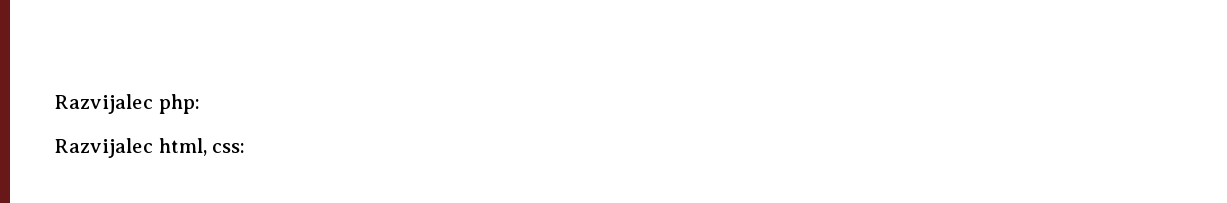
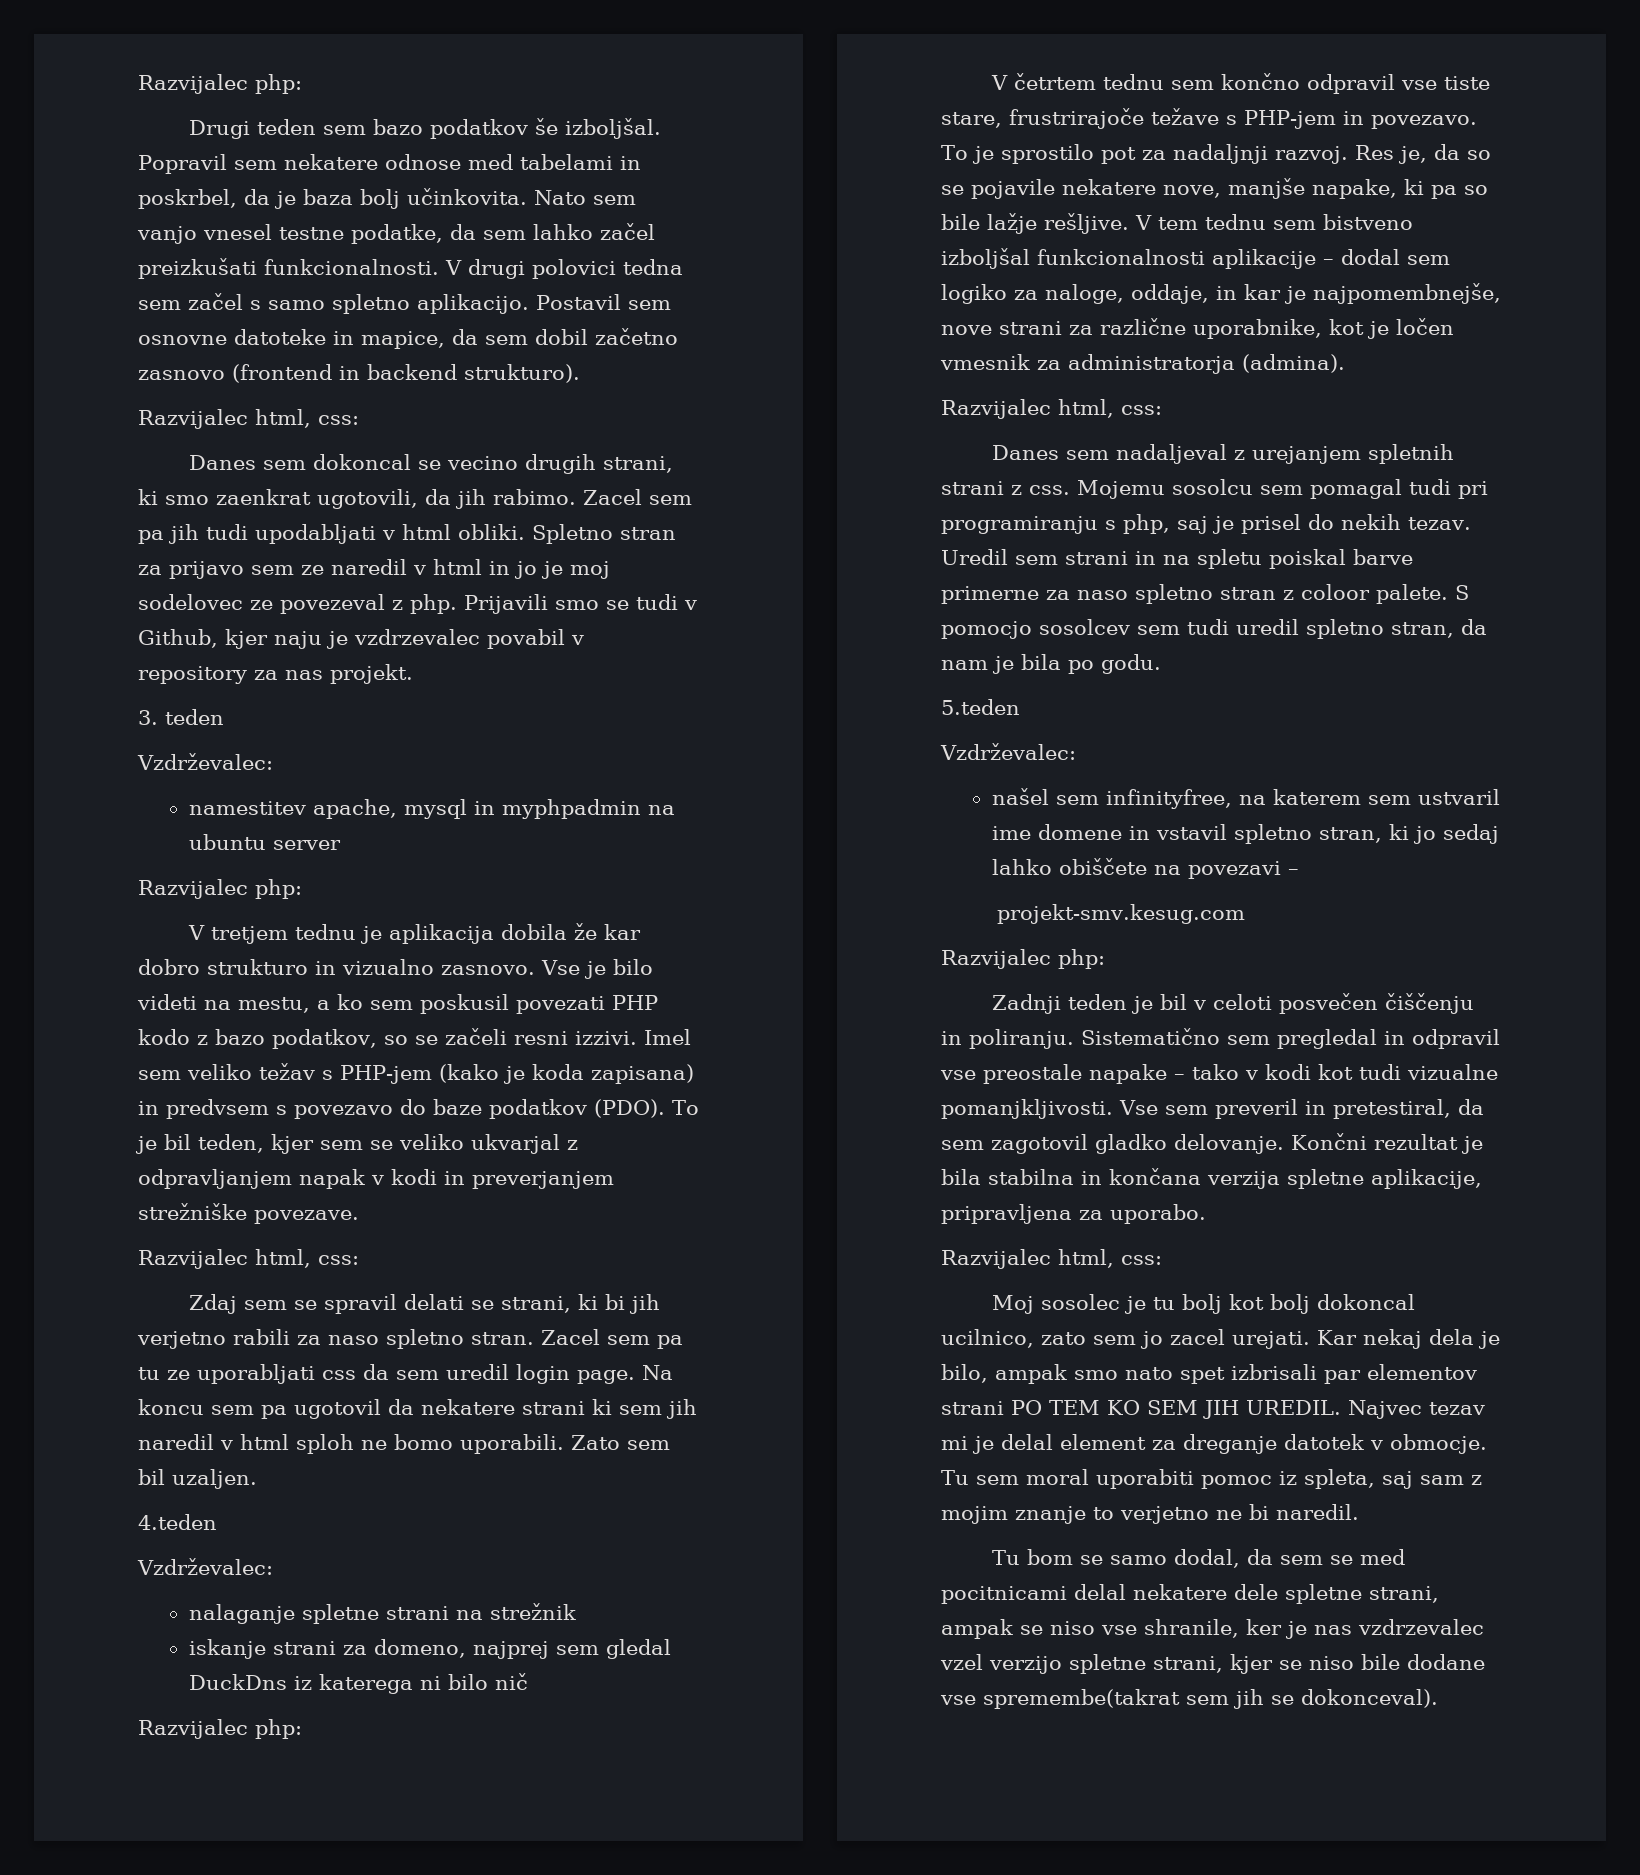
[54,94,200,114] [54,138,246,158] Razvijalec php: // Razvijalec html, css: -> [138,74,302,94] [189,118,662,139] [138,154,641,174] [138,188,636,209] [137,223,655,244] [138,258,683,279] [138,293,671,314] [138,328,678,349] [138,364,580,383] [138,409,359,429] [189,454,674,474] [138,489,692,509] [138,524,676,544] [138,559,610,579] [138,594,697,614] [138,629,584,649] [138,664,413,684] [138,709,224,725] [137,753,273,770] [188,799,675,819] [188,834,341,850] [138,879,302,899] [188,923,642,944] [138,959,653,979] [137,994,658,1014] [138,1028,691,1049] [138,1063,694,1084] [138,1099,699,1119] [135,1134,578,1154] [138,1169,614,1189] [138,1203,359,1224] [138,1249,359,1269] [189,1294,661,1314] [137,1329,683,1349] [138,1364,673,1384] [138,1399,697,1419] [138,1434,670,1454] [138,1469,257,1489] [138,1514,217,1530] [137,1558,273,1575] [188,1603,576,1624] [188,1639,671,1659] [188,1673,528,1694] [138,1719,302,1739] [991,73,1491,94] [941,108,1477,129] [941,144,1491,164] [941,178,1488,199] [941,213,1413,234] [941,248,1450,269] [941,283,1501,304] [941,318,1454,339] [940,354,1345,374] [941,399,1162,419] [992,444,1455,464] [941,479,1488,499] [941,514,1471,534] [941,549,1413,569] [941,584,1469,604] [941,619,1487,639] [941,654,1161,674] [941,699,1020,715] [940,743,1076,760] [991,788,1500,809] [991,824,1499,844] [991,858,1299,879] [997,904,1246,924] [941,949,1105,969] [992,993,1475,1014] [941,1028,1500,1049] [940,1064,1498,1084] [941,1099,1484,1119] [941,1133,1483,1154] [941,1168,1482,1189] [941,1204,1206,1224] [941,1249,1162,1269] [992,1294,1416,1314] [941,1329,1500,1349] [941,1364,1477,1384] [941,1400,1485,1419] [941,1434,1487,1454] [941,1469,1482,1489] [941,1504,1359,1524] [992,1549,1406,1568] [941,1584,1439,1604] [941,1619,1484,1639] [940,1654,1485,1674] [940,1689,1438,1709] Razvijalec php: // Drugi teden sem bazo podatkov še izboljšal. Popravil sem nekatere odnose med tabelami in poskrbel, da je baza bolj učinkovita. Nato sem vanjo vnesel testne podatke, da sem lahko začel preizkušati funkcionalnosti. V drugi polovici tedna sem začel s samo spletno aplikacijo. Postavil sem osnovne datoteke in mapice, da sem dobil začetno zasnovo (frontend in backend strukturo). // Razvijalec html, css: // Danes sem dokoncal se vecino drugih strani, ki smo zaenkrat ugotovili, da jih rabimo. Zacel sem pa jih tudi upodabljati v html obliki. Spletno stran za prijavo sem ze naredil v html in jo je moj sodelovec ze povezeval z php. Prijavili smo se tudi v Github, kjer naju je vzdrzevalec povabil v repository za nas projekt. // 3. teden // Vzdrževalec: // namestitev apache, mysql in myphpadmin na ubuntu server // Razvijalec php: // V tretjem tednu je aplikacija dobila že kar dobro strukturo in vizualno zasnovo. Vse je bilo videti na mestu, a ko sem poskusil povezati PHP kodo z bazo podatkov, so se začeli resni izzivi. Imel sem veliko težav s PHP-jem (kako je koda zapisana) in predvsem s povezavo do baze podatkov (PDO). To je bil teden, kjer sem se veliko ukvarjal z odpravljanjem napak v kodi in preverjanjem strežniške povezave. // Razvijalec html, css: // Zdaj sem se spravil delati se strani, ki bi jih verjetno rabili za naso spletno stran. Zacel sem pa tu ze uporabljati css da sem uredil login page. Na koncu sem pa ugotovil da nekatere strani ki sem jih naredil v html sploh ne bomo uporabili. Zato sem bil uzaljen. // 4.teden // Vzdrževalec: // nalaganje spletne strani na strežnik // iskanje strani za domeno, najprej sem gledal DuckDns iz katerega ni bilo nič // Razvijalec php: // V četrtem tednu sem končno odpravil vse tiste stare, frustrirajoče težave s PHP-jem in povezavo. To je sprostilo pot za nadaljnji razvoj. Res je, da so se pojavile nekatere nove, manjše napake, ki pa so bile lažje rešljive. V tem tednu sem bistveno izboljšal funkcionalnosti aplikacije – dodal sem logiko za naloge, oddaje, in kar je najpomembnejše, nove strani za različne uporabnike, kot je ločen vmesnik za administratorja (admina). // Razvijalec html, css: // Danes sem nadaljeval z urejanjem spletnih strani z css. Mojemu sosolcu sem pomagal tudi pri programiranju s php, saj je prisel do nekih tezav. Uredil sem strani in na spletu poiskal barve primerne za naso spletno stran z coloor palete. S pomocjo sosolcev sem tudi uredil spletno stran, da nam je bila po godu. // 5.teden // Vzdrževalec: // našel sem infinityfree, na katerem sem ustvaril ime domene in vstavil spletno stran, ki jo sedaj lahko obiščete na povezavi – // projekt-smv.kesug.com // Razvijalec php: // Zadnji teden je bil v celoti posvečen čiščenju in poliranju. Sistematično sem pregledal in odpravil vse preostale napake – tako v kodi kot tudi vizualne pomanjkljivosti. Vse sem preveril in pretestiral, da sem zagotovil gladko delovanje. Končni rezultat je bila stabilna in končana verzija spletne aplikacije, pripravljena za uporabo. // Razvijalec html, css: // Moj sosolec je tu bolj kot bolj dokoncal ucilnico, zato sem jo zacel urejati. Kar nekaj dela je bilo, ampak smo nato spet izbrisali par elementov strani PO TEM KO SEM JIH UREDIL. Najvec tezav mi je delal element za dreganje datotek v obmocje. Tu sem moral uporabiti pomoc iz spleta, saj sam z mojim znanje to verjetno ne bi naredil. // Tu bom se samo dodal, da sem se med pocitnicami delal nekatere dele spletne strani, ampak se niso vse shranile, ker je nas vzdrzevalec vzel verzijo spletne strani, kjer se niso bile dodane vse spremembe(takrat sem jih se dokonceval).

